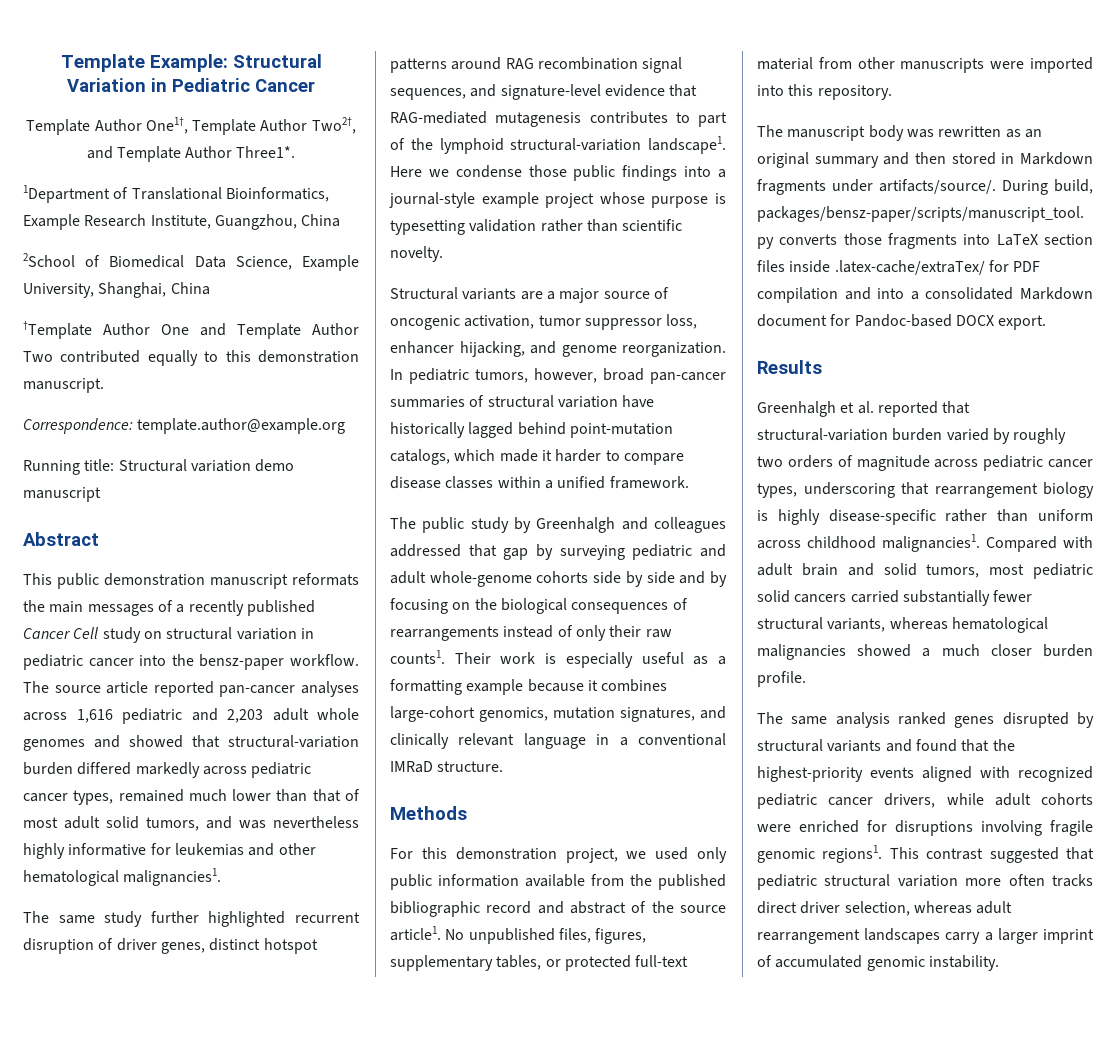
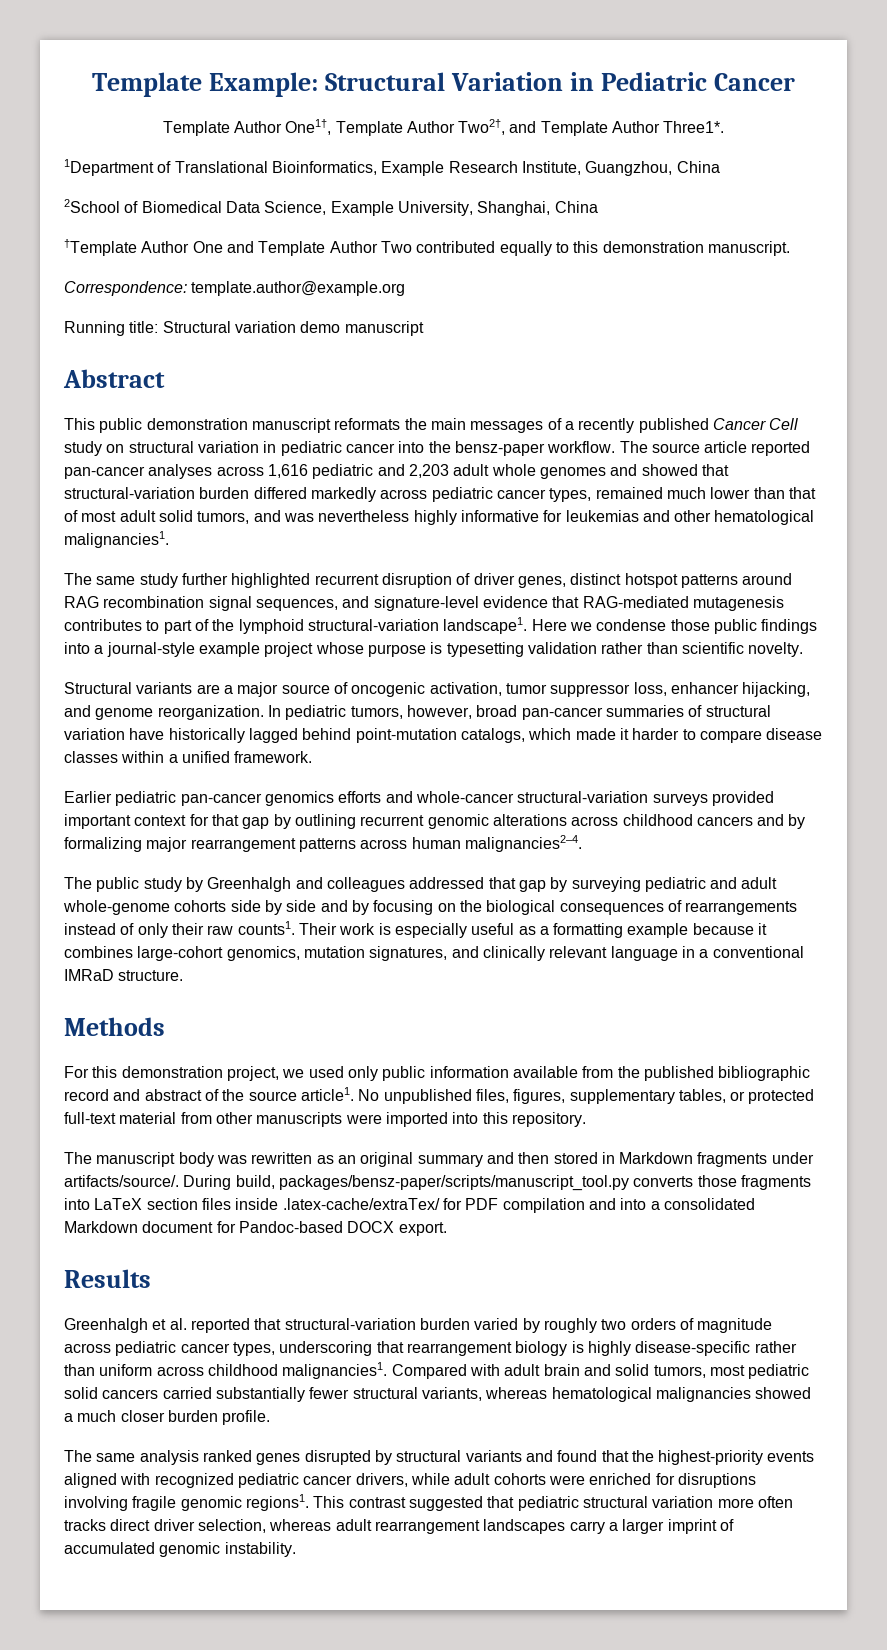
(689, 482) none -> [64,791,774,806] [64,814,806,829] [64,835,582,852] // Earlier pediatric pan-cancer genomics efforts and whole-cancer structural-variation surveys provided important context for that gap by outlining recurrent genomic alterations across childhood cancers and by formalizing major rearrangement patterns across human malignancies2–4.

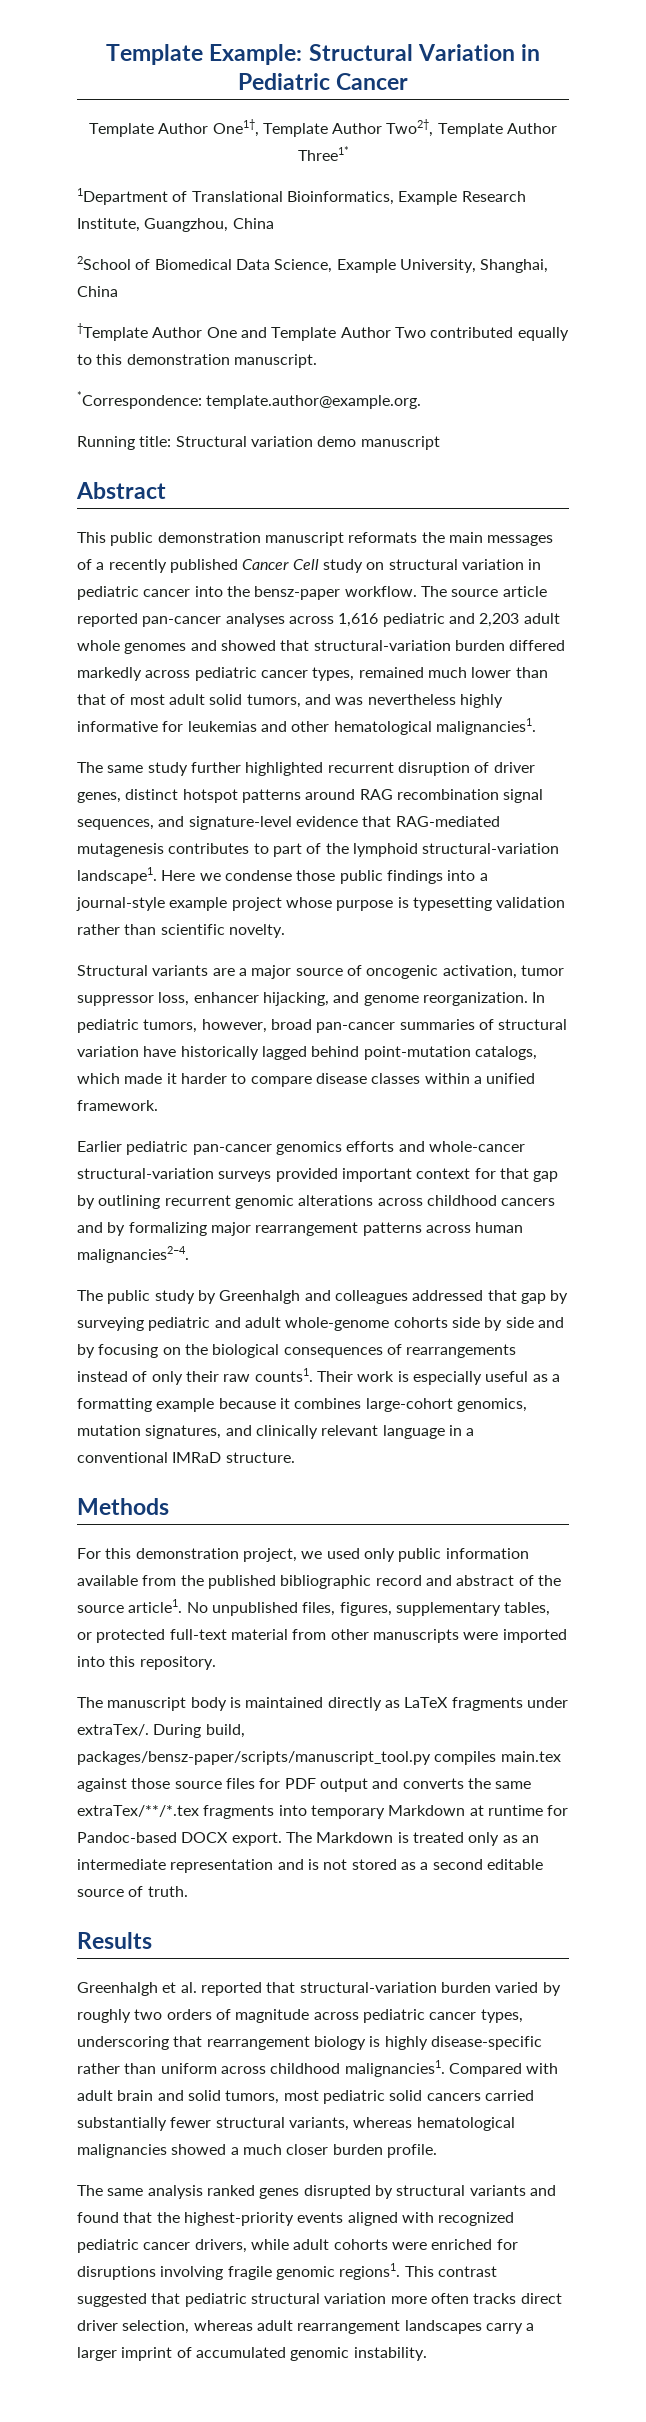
[509,121,725,136] and Template Author Three1*. -> [437,123,558,137] [297,146,349,161] Template Author Three1*
[64,281,406,296] Correspondence: template.author@example.org -> [77,391,422,409] *Correspondence: template.author@example.org.
[216,1152,694,1167] was rewritten as an original summary and then stored in Markdown -> [229,1697,449,1711] is maintained directly as LaTeX
[64,1175,179,1187] artifacts/source/. -> [77,1724,149,1736] extraTex/.
[633,1175,811,1190] [64,1198,755,1213] [64,1221,447,1236] converts those fragments into LaTeX section files inside .latex-cache/extraTex/ for PDF compilation and into a consolidated Markdown document for Pandoc-based DOCX export. -> [434,1751,561,1765] [77,1778,532,1792] [77,1805,569,1819] [77,1832,539,1846] [77,1859,543,1873] [77,1886,188,1897] compiles main.tex against those source files for PDF output and converts the same extraTex/**/*.tex fragments into temporary Markdown at runtime for Pandoc-based DOCX export. The Markdown is treated only as an intermediate representation and is not stored as a second editable source of truth.

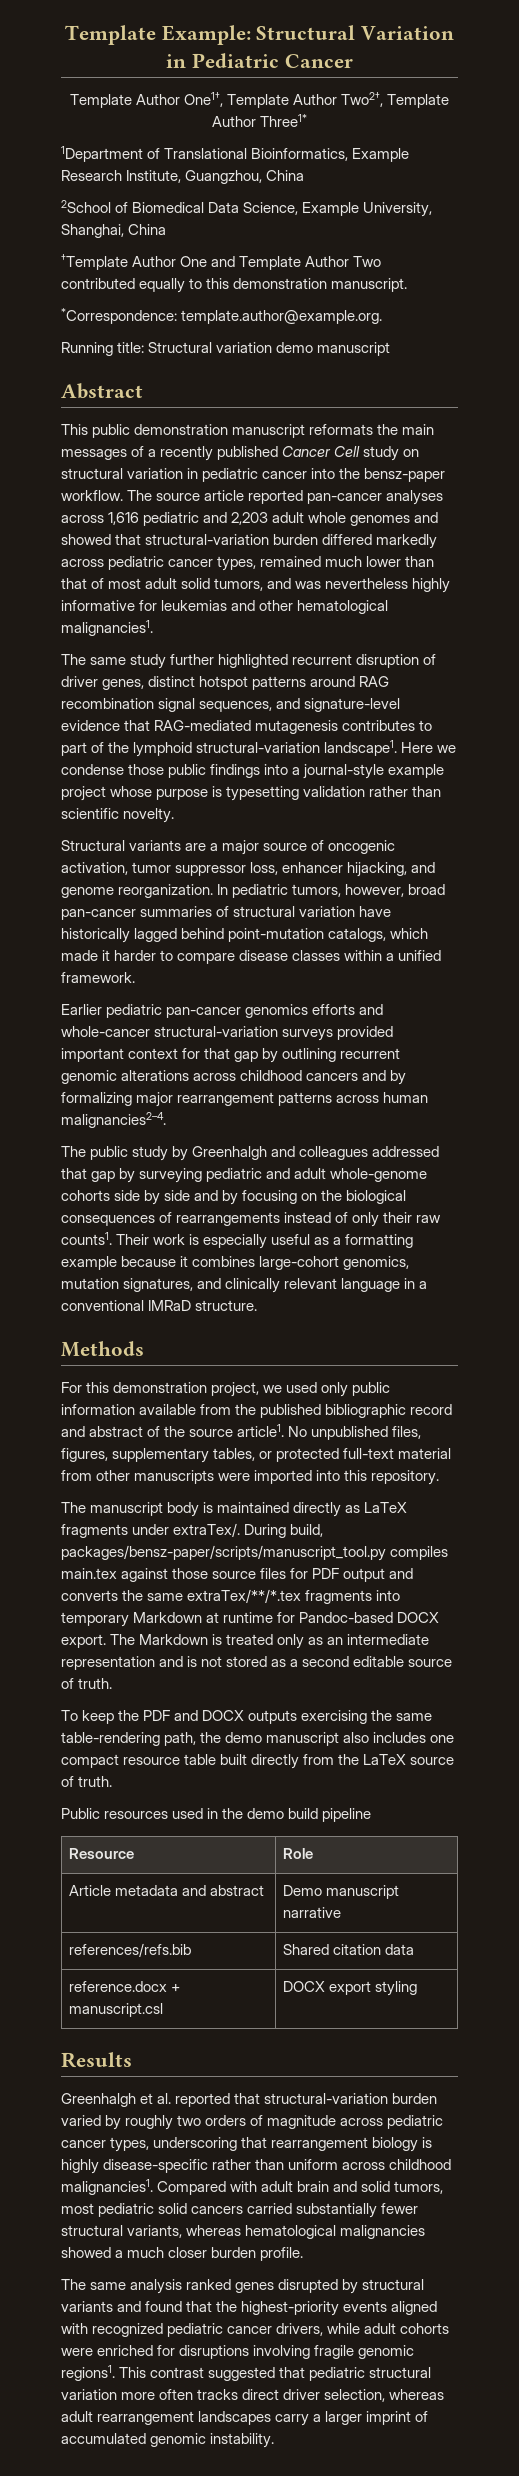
(188, 1891) none -> [61,1710,433,1724] [61,1732,455,1746] [61,1754,455,1769] [61,1776,113,1787] [61,1808,372,1822] [69,1848,135,1859] [283,1848,314,1859] [69,1885,265,1896] [283,1885,400,1899] [283,1907,342,1918] [69,1943,192,1957] [283,1944,415,1955] [69,1981,181,1992] [69,2003,164,2017] [283,1981,418,1996] // To keep the PDF and DOCX outputs exercising the same table-rendering path, the demo manuscript also includes one compact resource table built directly from the LaTeX source of truth. // Public resources used in the demo build pipeline // Resource | Role // Article metadata and abstract | Demo manuscript narrative // references/refs.bib | Shared citation data // reference.docx + manuscript.csl | DOCX export styling

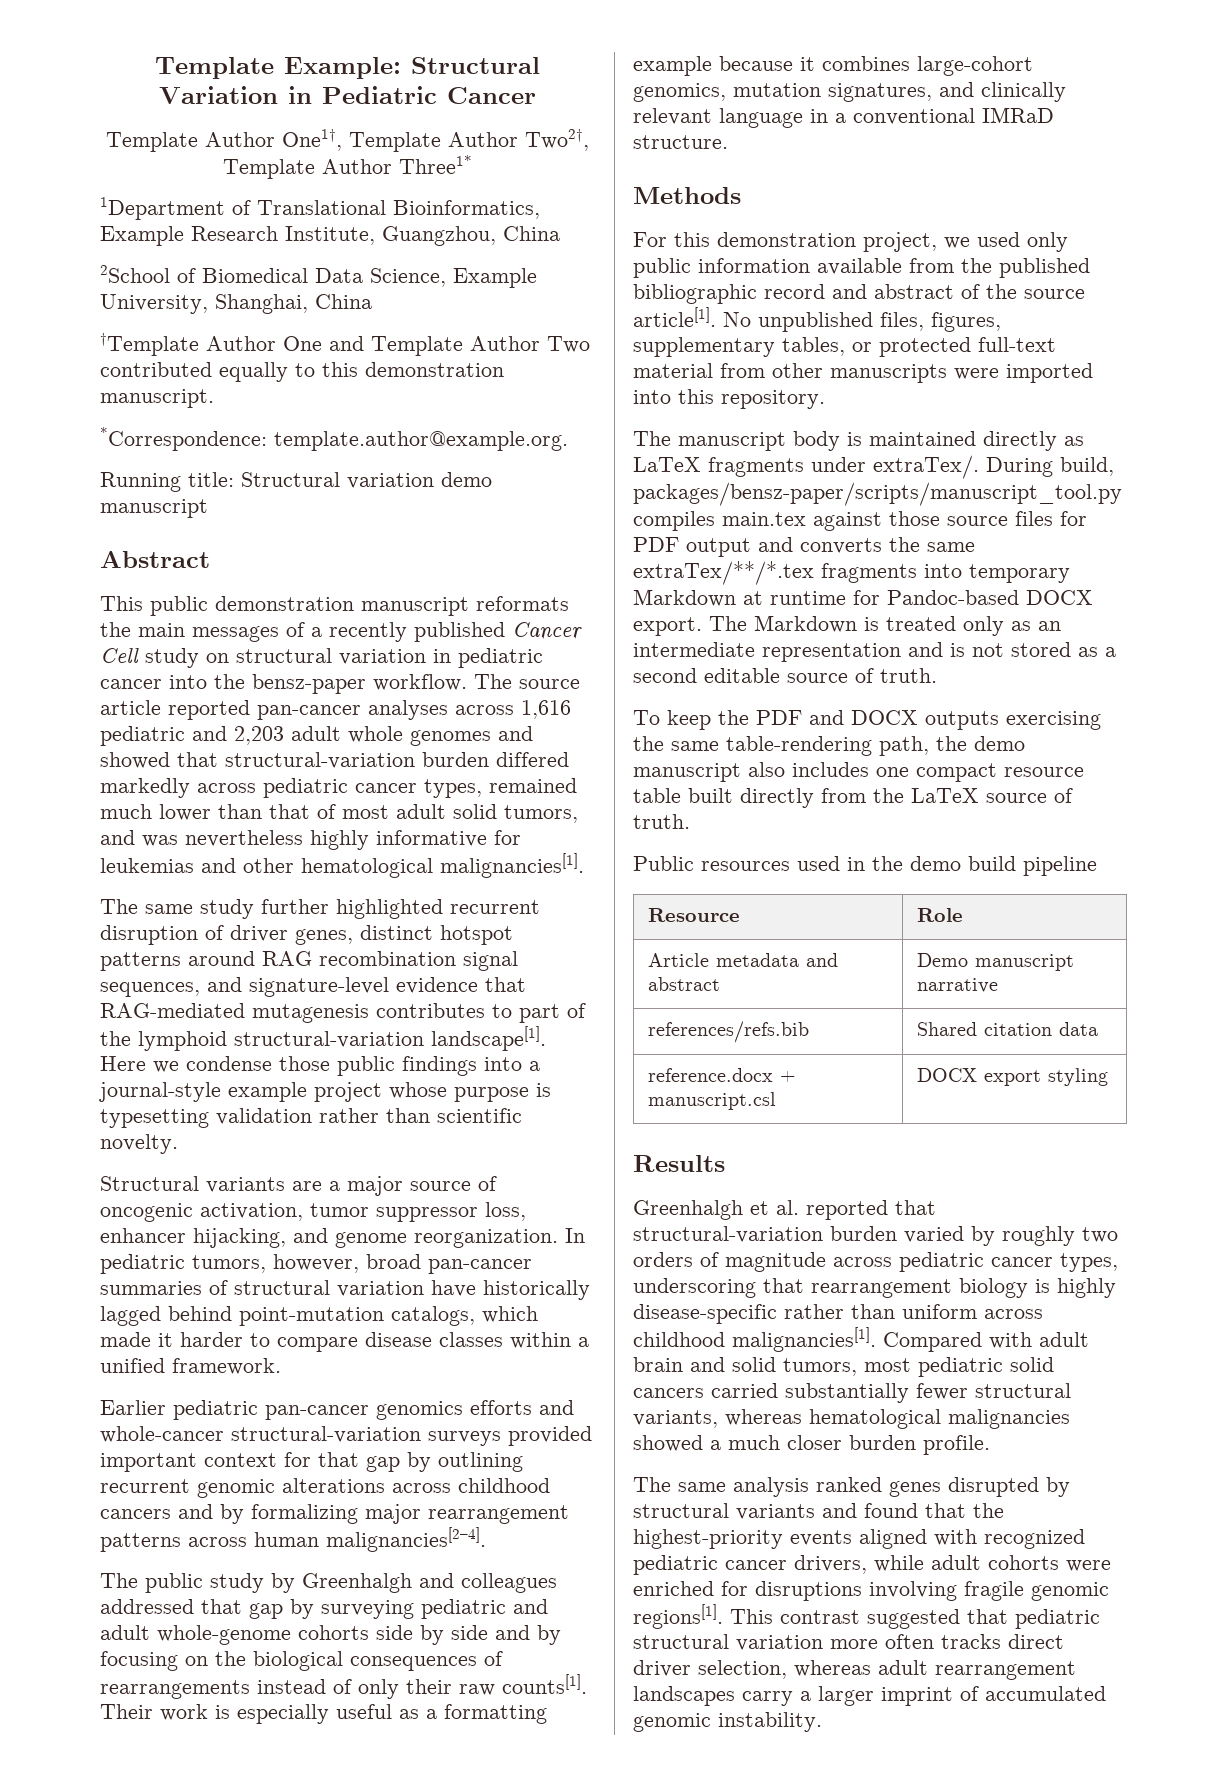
[61,620,153,636] malignancies1. -> [440,853,584,878] malignancies[1].
[324,740,398,756] landscape1. -> [431,1026,546,1051] landscape[1].
[61,1112,166,1128] malignancies2–4. -> [326,1527,486,1552] malignancies[2–4].
[61,1232,112,1245] counts1. -> [502,1674,587,1694] counts[1].
[237,1424,285,1437] article1. -> [633,307,716,327] article[1].
[61,2179,153,2195] malignancies1. -> [732,1327,876,1352] malignancies[1].
[61,2365,115,2381] regions1. -> [633,1604,723,1629] regions[1].

